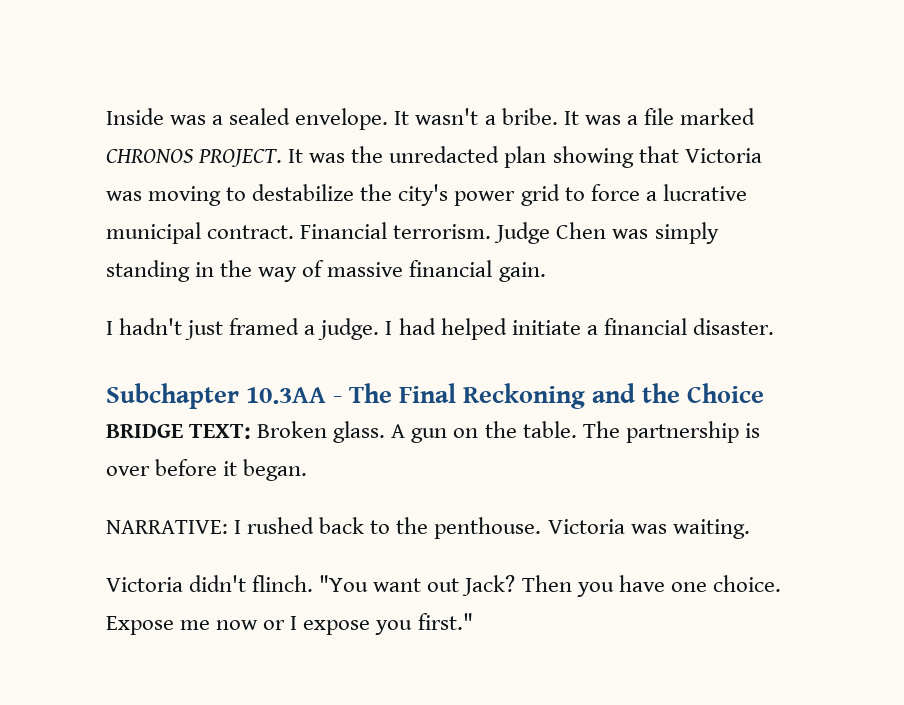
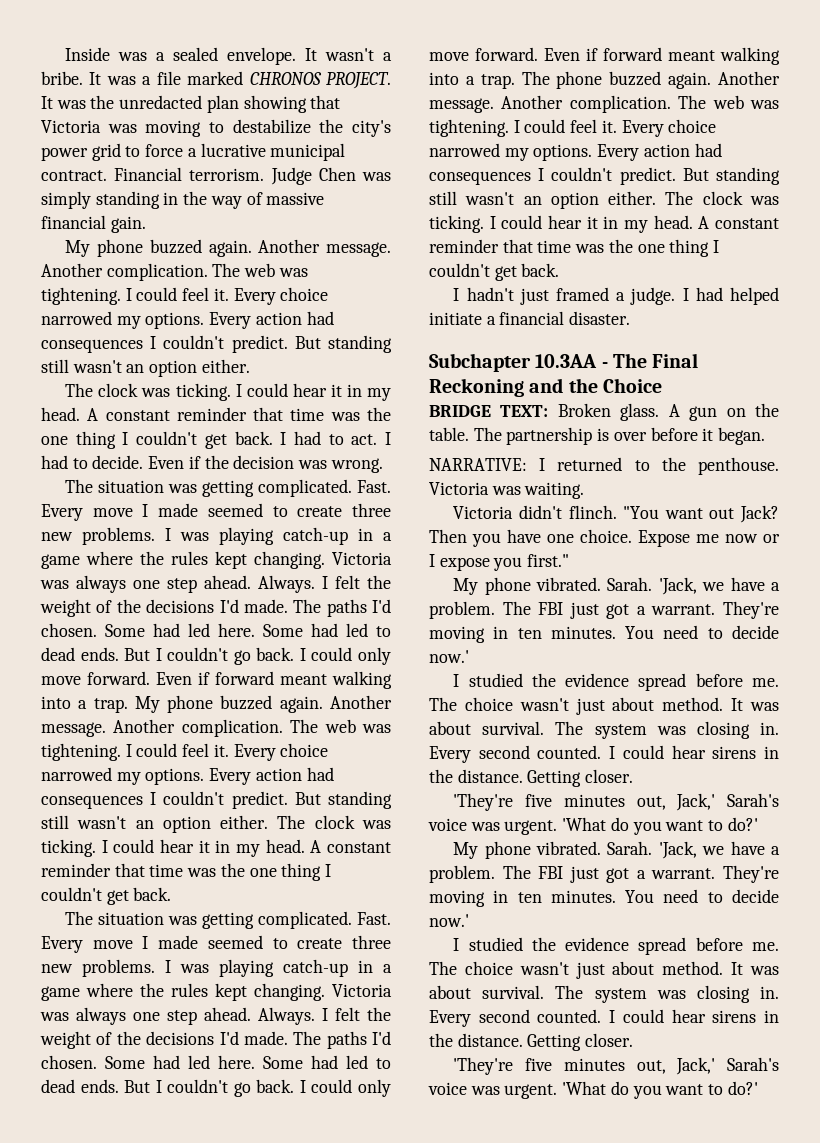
(546, 272) none -> [65,239,391,257] [41,263,308,281] [41,287,329,305] [41,311,334,329] [41,335,392,353] [41,359,250,377] [65,383,391,401] [41,407,391,421] [41,431,391,449] [41,455,383,473] [65,479,391,497] [41,503,392,521] [41,527,392,545] [41,551,392,569] [40,575,391,593] [40,599,391,617] [41,623,391,637] [41,647,391,665] [41,671,392,689] [41,695,392,713] [41,719,391,737] [41,743,329,761] [41,767,334,785] [41,791,392,809] [41,815,391,833] [41,839,391,857] [41,863,332,881] [41,887,172,905] [65,911,391,929] [41,935,392,953] [41,959,392,977] [41,983,392,1001] [40,1007,391,1025] [40,1031,391,1049] [41,1055,391,1069] [41,1079,391,1097] [429,47,780,65] [429,71,780,89] [429,95,779,113] [429,119,717,137] [429,143,722,161] [429,167,780,185] [429,191,779,209] [429,215,779,233] [429,239,720,257] [429,263,560,281] // My phone buzzed again. Another message. Another complication. The web was tightening. I could feel it. Every choice narrowed my options. Every action had consequences I couldn't predict. But standing still wasn't an option either. // The clock was ticking. I could hear it in my head. A constant reminder that time was the one thing I couldn't get back. I had to act. I had to decide. Even if the decision was wrong. // The situation was getting complicated. Fast. Every move I made seemed to create three new problems. I was playing catch-up in a game where the rules kept changing. Victoria was always one step ahead. Always. I felt the weight of the decisions I'd made. The paths I'd chosen. Some had led here. Some had led to dead ends. But I couldn't go back. I could only move forward. Even if forward meant walking into a trap. My phone buzzed again. Another message. Another complication. The web was tightening. I could feel it. Every choice narrowed my options. Every action had consequences I couldn't predict. But standing still wasn't an option either. The clock was ticking. I could hear it in my head. A constant reminder that time was the one thing I couldn't get back. // The situation was getting complicated. Fast. Every move I made seemed to create three new problems. I was playing catch-up in a game where the rules kept changing. Victoria was always one step ahead. Always. I felt the weight of the decisions I'd made. The paths I'd chosen. Some had led here. Some had led to dead ends. But I couldn't go back. I could only move forward. Even if forward meant walking into a trap. The phone buzzed again. Another message. Another complication. The web was tightening. I could feel it. Every choice narrowed my options. Every action had consequences I couldn't predict. But standing still wasn't an option either. The clock was ticking. I could hear it in my head. A constant reminder that time was the one thing I couldn't get back.
[247,517,365,534] rushed back -> [557,457,623,471] returned
(473, 621) none -> [453,577,781,595] [429,601,779,619] [429,625,779,643] [429,650,469,663] [453,673,779,691] [429,697,779,715] [429,721,779,739] [429,745,779,763] [429,769,634,787] [453,793,779,811] [428,817,758,835] [453,841,781,859] [429,865,779,883] [429,889,779,907] [429,914,469,927] [453,937,779,955] [429,961,779,979] [429,985,779,1003] [429,1009,779,1027] [429,1033,634,1051] [453,1057,779,1075] [428,1081,758,1099] // My phone vibrated. Sarah. 'Jack, we have a problem. The FBI just got a warrant. They're moving in ten minutes. You need to decide now.' // I studied the evidence spread before me. The choice wasn't just about method. It was about survival. The system was closing in. Every second counted. I could hear sirens in the distance. Getting closer. // 'They're five minutes out, Jack,' Sarah's voice was urgent. 'What do you want to do?' // My phone vibrated. Sarah. 'Jack, we have a problem. The FBI just got a warrant. They're moving in ten minutes. You need to decide now.' // I studied the evidence spread before me. The choice wasn't just about method. It was about survival. The system was closing in. Every second counted. I could hear sirens in the distance. Getting closer. // 'They're five minutes out, Jack,' Sarah's voice was urgent. 'What do you want to do?'

